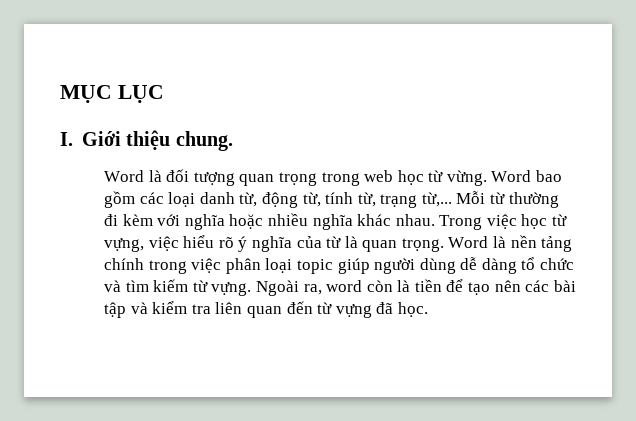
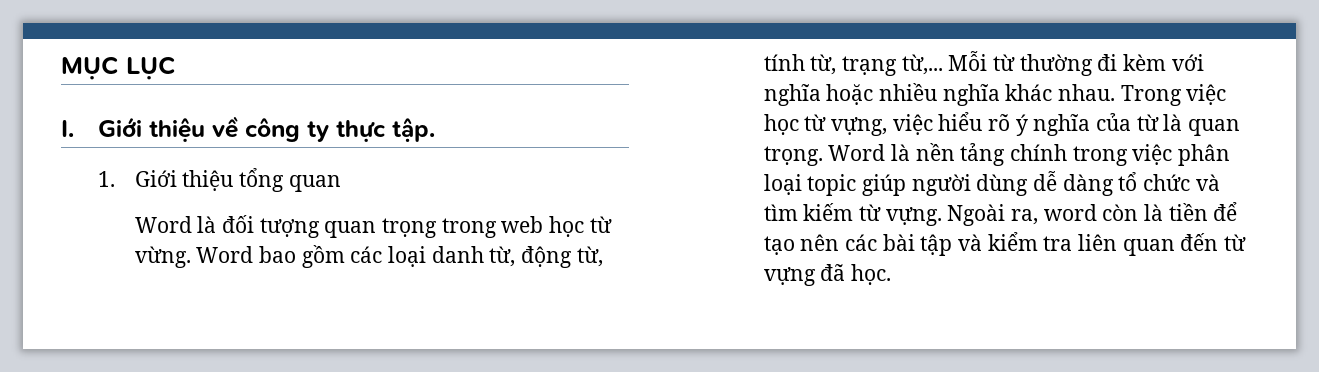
[175,131,233,151] chung. -> [211,116,435,142] [97,168,341,192] về công ty thực tập. // 1. Giới thiệu tổng quan

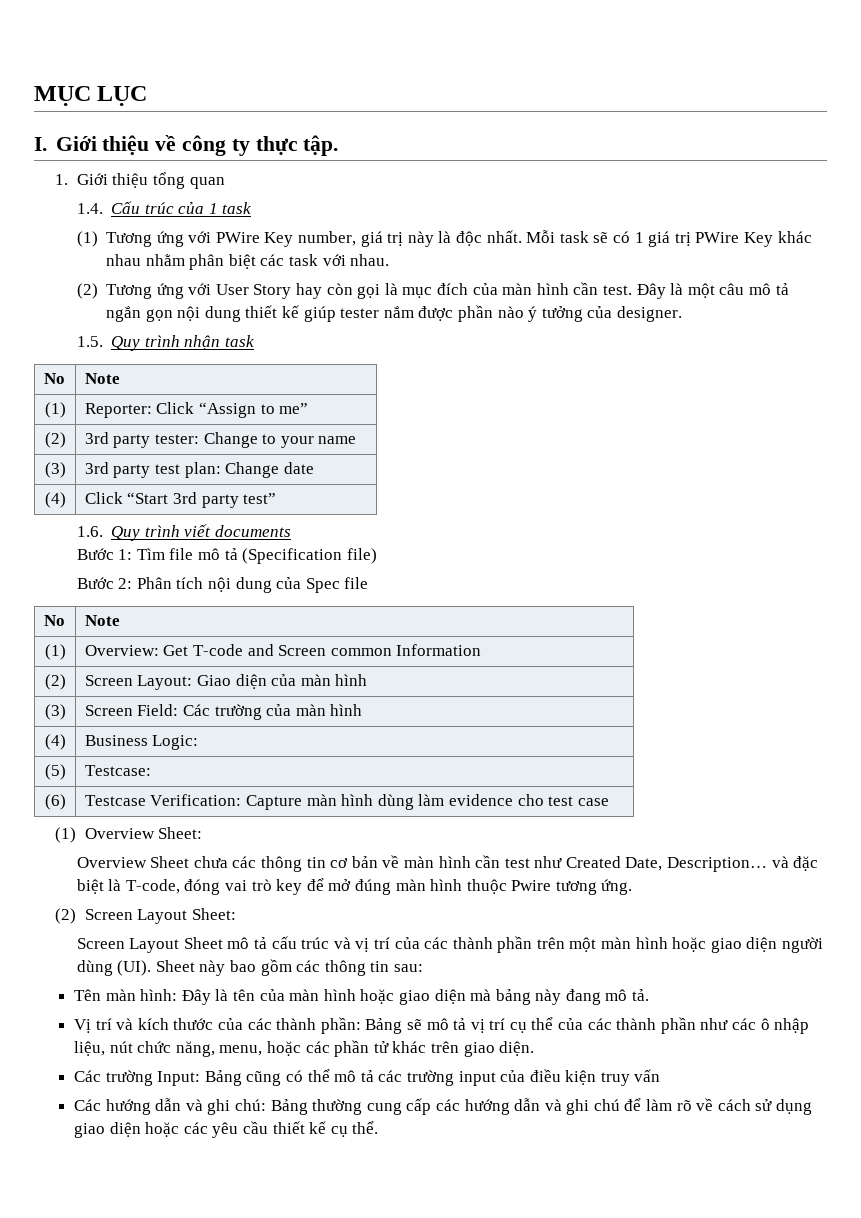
[134,215,612,238] [134,245,603,268] [763,51,1204,76] [763,83,1227,106] [763,112,1240,136] [763,143,1230,166] [763,171,1220,196] [763,202,1238,226] [763,232,1246,256] [763,264,891,286] Word là đối tượng quan trọng trong web học từ vừng. Word bao gồm các loại danh từ, động từ, tính từ, trạng từ,... Mỗi từ thường đi kèm với nghĩa hoặc nhiều nghĩa khác nhau. Trong việc học từ vựng, việc hiểu rõ ý nghĩa của từ là quan trọng. Word là nền tảng chính trong việc phân loại topic giúp người dùng dễ dàng tổ chức và tìm kiếm từ vựng. Ngoài ra, word còn là tiền để tạo nên các bài tập và kiểm tra liên quan đến từ vựng đã học. -> [76,201,252,214] [76,230,812,247] [106,254,390,270] [76,282,789,299] [106,305,682,322] [76,335,254,351] [43,373,65,384] [84,373,120,384] [44,402,66,418] [84,402,309,418] [44,432,66,448] [84,432,357,448] [44,462,66,478] [84,462,314,478] [44,492,66,508] [84,492,277,508] [76,524,291,541] [76,548,377,564] [76,577,369,593] [43,615,65,626] [84,615,120,626] [44,644,66,660] [84,644,482,656] [44,674,66,690] [84,674,368,690] [44,704,66,720] [84,704,363,720] [44,734,66,750] [84,735,199,750] [44,764,66,780] [84,765,151,776] [44,794,66,810] [84,794,609,810] [55,827,203,843] [76,855,819,872] [76,878,633,895] [55,908,236,924] [76,936,824,953] [76,959,423,976] [74,989,650,1005] [74,1017,810,1034] [74,1040,535,1057] [74,1069,661,1086] [74,1098,812,1115] [74,1121,379,1138] 1.4. Cấu trúc của 1 task // (1) Tương ứng với PWire Key number, giá trị này là độc nhất. Mỗi task sẽ có 1 giá trị PWire Key khác nhau nhằm phân biệt các task với nhau. // (2) Tương ứng với User Story hay còn gọi là mục đích của màn hình cần test. Đây là một câu mô tả ngắn gọn nội dung thiết kế giúp tester nắm được phần nào ý tưởng của designer. // 1.5. Quy trình nhận task // No | Note // (1) | Reporter: Click “Assign to me” // (2) | 3rd party tester: Change to your name // (3) | 3rd party test plan: Change date // (4) | Click “Start 3rd party test” // 1.6. Quy trình viết documents // Bước 1: Tìm file mô tả (Specification file) // Bước 2: Phân tích nội dung của Spec file // No | Note // (1) | Overview: Get T-code and Screen common Information // (2) | Screen Layout: Giao diện của màn hình // (3) | Screen Field: Các trường của màn hình // (4) | Business Logic: // (5) | Testcase: // (6) | Testcase Verification: Capture màn hình dùng làm evidence cho test case // (1) Overview Sheet: // Overview Sheet chưa các thông tin cơ bản về màn hình cần test như Created Date, Description… và đặc biệt là T-code, đóng vai trò key để mở đúng màn hình thuộc Pwire tương ứng. // (2) Screen Layout Sheet: // Screen Layout Sheet mô tả cấu trúc và vị trí của các thành phần trên một màn hình hoặc giao diện người dùng (UI). Sheet này bao gồm các thông tin sau: // Tên màn hình: Đây là tên của màn hình hoặc giao diện mà bảng này đang mô tả. // Vị trí và kích thước của các thành phần: Bảng sẽ mô tả vị trí cụ thể của các thành phần như các ô nhập liệu, nút chức năng, menu, hoặc các phần tử khác trên giao diện. // Các trường Input: Bảng cũng có thể mô tả các trường input của điều kiện truy vấn // Các hướng dẫn và ghi chú: Bảng thường cung cấp các hướng dẫn và ghi chú để làm rõ về cách sử dụng giao diện hoặc các yêu cầu thiết kế cụ thể.

